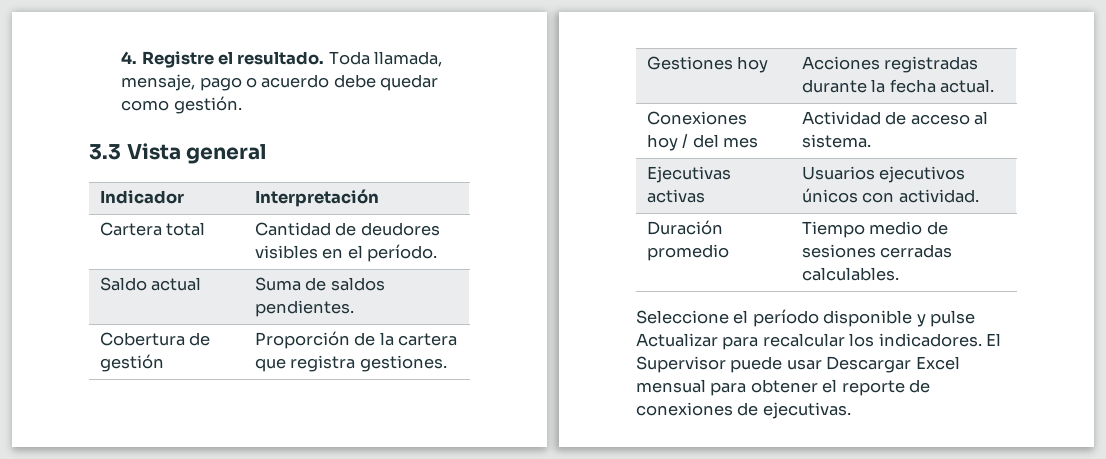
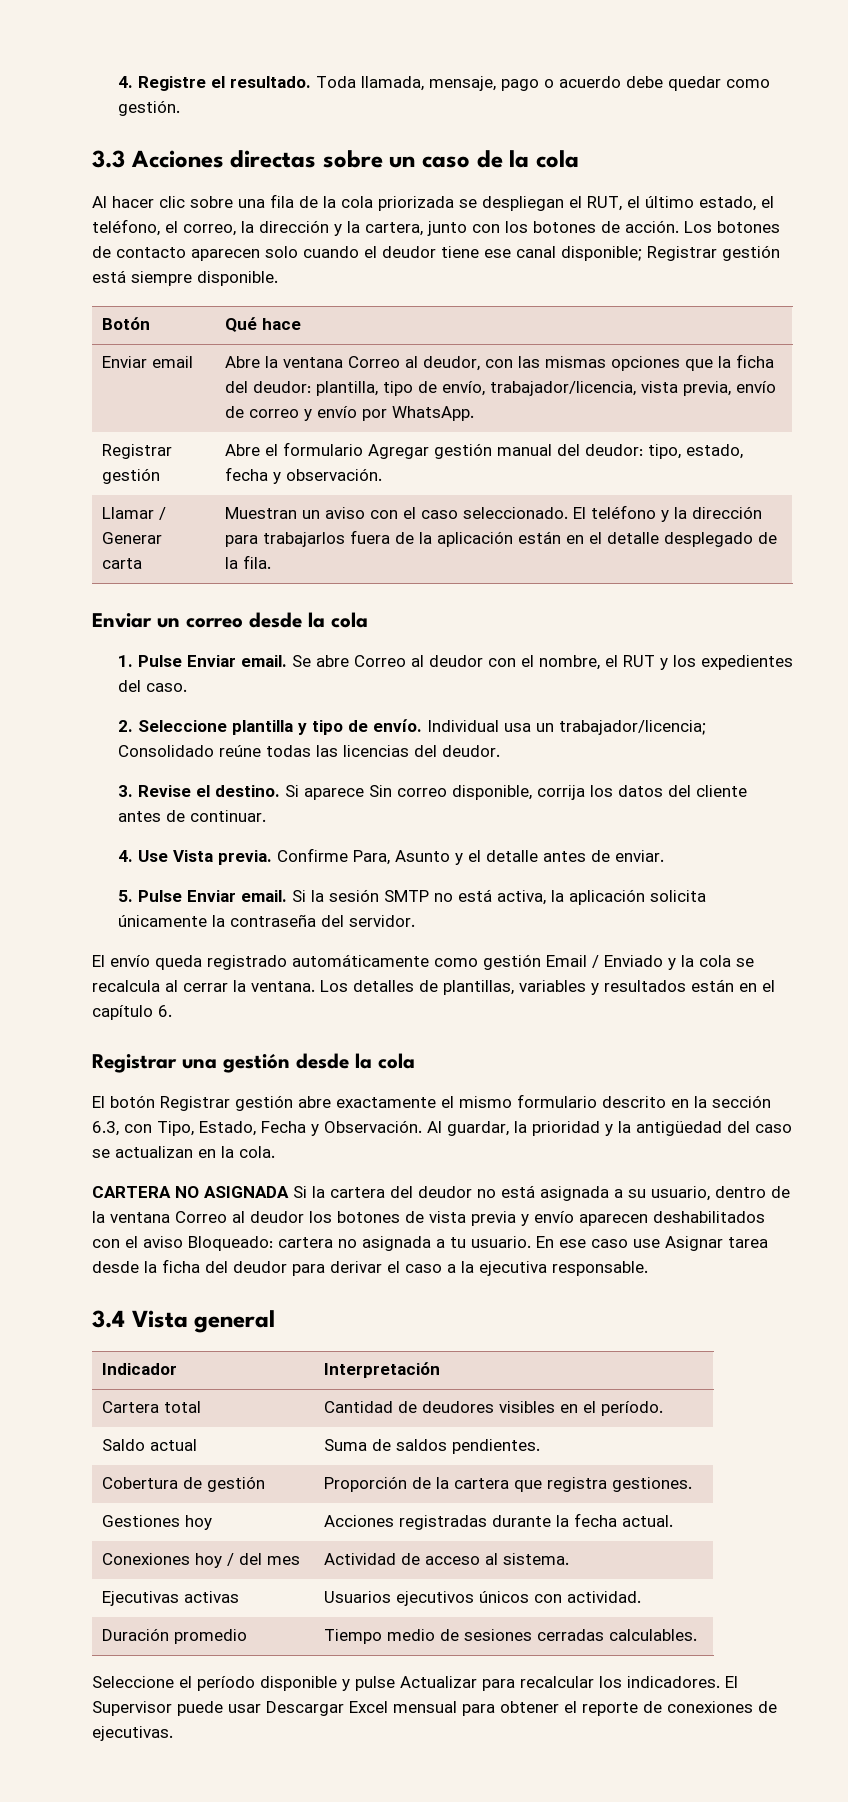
(121, 152) none -> [130,150,579,168] [92,194,774,211] [92,219,780,236] [92,245,780,261] [92,270,278,286] [102,317,151,330] [225,317,301,332] [102,356,194,368] [225,354,775,371] [225,381,777,396] [225,406,475,421] [102,444,173,459] [102,468,161,484] [225,442,744,459] [225,467,383,484] [102,507,167,520] [102,532,163,544] [102,558,143,569] [225,505,763,522] [225,530,778,547] [225,555,272,569] [92,612,368,628] [117,655,793,670] [117,680,187,692] [117,719,706,735] [117,745,500,757] [117,785,747,800] [117,810,266,822] [117,848,664,865] [117,889,706,905] [117,914,415,927] [92,954,754,970] [92,979,775,995] [92,1005,172,1020] [92,1053,415,1073] [92,1094,771,1111] [92,1120,792,1136] [92,1146,275,1158] [92,1185,790,1201] [92,1211,765,1226] [92,1236,768,1251] [92,1259,648,1276] [92,1310,125,1328] Acciones directas sobre un caso de la cola // Al hacer clic sobre una fila de la cola priorizada se despliegan el RUT, el último estado, el teléfono, el correo, la dirección y la cartera, junto con los botones de acción. Los botones de contacto aparecen solo cuando el deudor tiene ese canal disponible; Registrar gestión está siempre disponible. // Botón | Qué hace // Enviar email | Abre la ventana Correo al deudor, con las mismas opciones que la ficha del deudor: plantilla, tipo de envío, trabajador/licencia, vista previa, envío de correo y envío por WhatsApp. // Registrar gestión | Abre el formulario Agregar gestión manual del deudor: tipo, estado, fecha y observación. // Llamar / Generar carta | Muestran un aviso con el caso seleccionado. El teléfono y la dirección para trabajarlos fuera de la aplicación están en el detalle desplegado de la fila. // Enviar un correo desde la cola // 1. Pulse Enviar email. Se abre Correo al deudor con el nombre, el RUT y los expedientes del caso. // 2. Seleccione plantilla y tipo de envío. Individual usa un trabajador/licencia; Consolidado reúne todas las licencias del deudor. // 3. Revise el destino. Si aparece Sin correo disponible, corrija los datos del cliente antes de continuar. // 4. Use Vista previa. Confirme Para, Asunto y el detalle antes de enviar. // 5. Pulse Enviar email. Si la sesión SMTP no está activa, la aplicación solicita únicamente la contraseña del servidor. // El envío queda registrado automáticamente como gestión Email / Enviado y la cola se recalcula al cerrar la ventana. Los detalles de plantillas, variables y resultados están en el capítulo 6. // Registrar una gestión desde la cola // El botón Registrar gestión abre exactamente el mismo formulario descrito en la sección 6.3, con Tipo, Estado, Fecha y Observación. Al guardar, la prioridad y la antigüedad del caso se actualizan en la cola. // CARTERA NO ASIGNADA Si la cartera del deudor no está asignada a su usuario, dentro de la ventana Correo al deudor los botones de vista previa y envío aparecen deshabilitados con el aviso Bloqueado: cartera no asignada a tu usuario. En ese caso use Asignar tarea desde la ficha del deudor para derivar el caso a la ejecutiva responsable. // 3.4

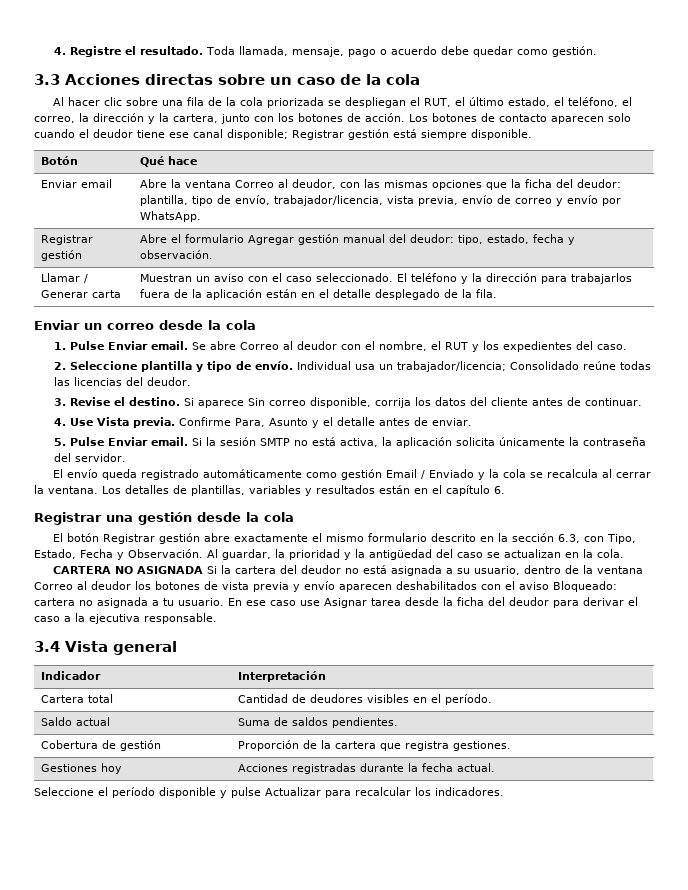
[102,1553,301,1568] [324,1553,570,1565] [102,1591,240,1606] [324,1591,642,1606] [102,1628,248,1644] [324,1629,698,1644] // Conexiones hoy / del mes | Actividad de acceso al sistema. // Ejecutivas activas | Usuarios ejecutivos únicos con actividad. // Duración promedio | Tiempo medio de sesiones cerradas calculables. -> (495, 767) none
[725,1676,738,1688] [92,1701,777,1716] [92,1726,173,1741] El Supervisor puede usar Descargar Excel mensual para obtener el reporte de conexiones de ejecutivas. -> (504, 791) none

